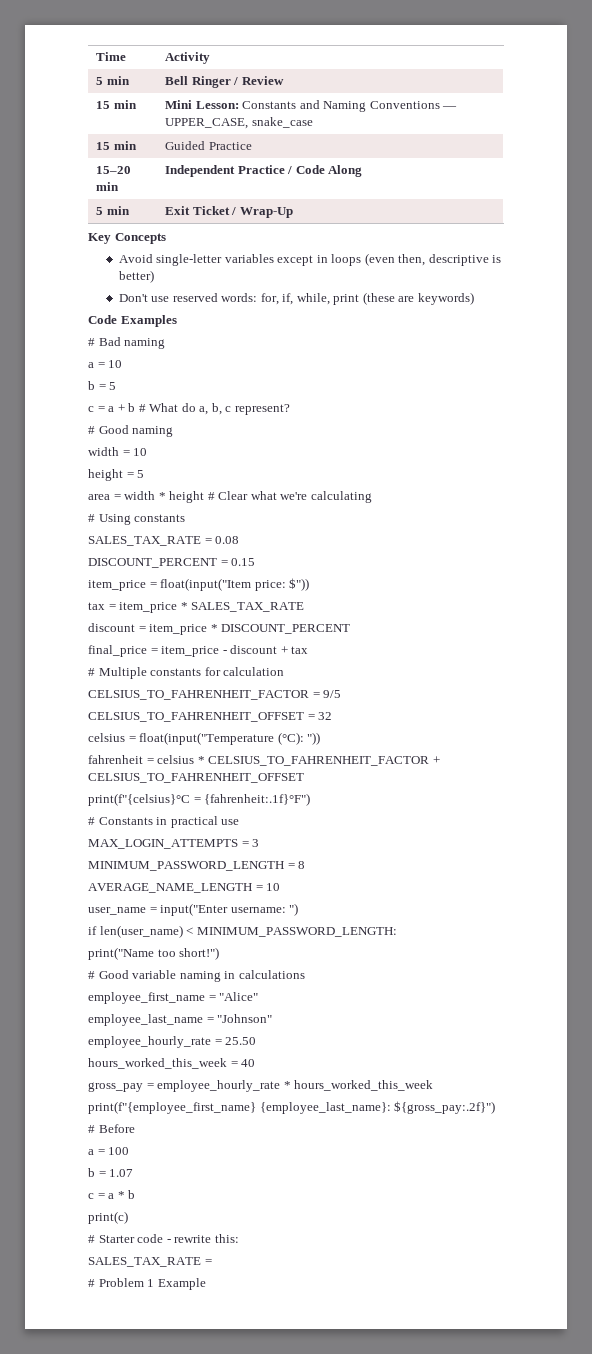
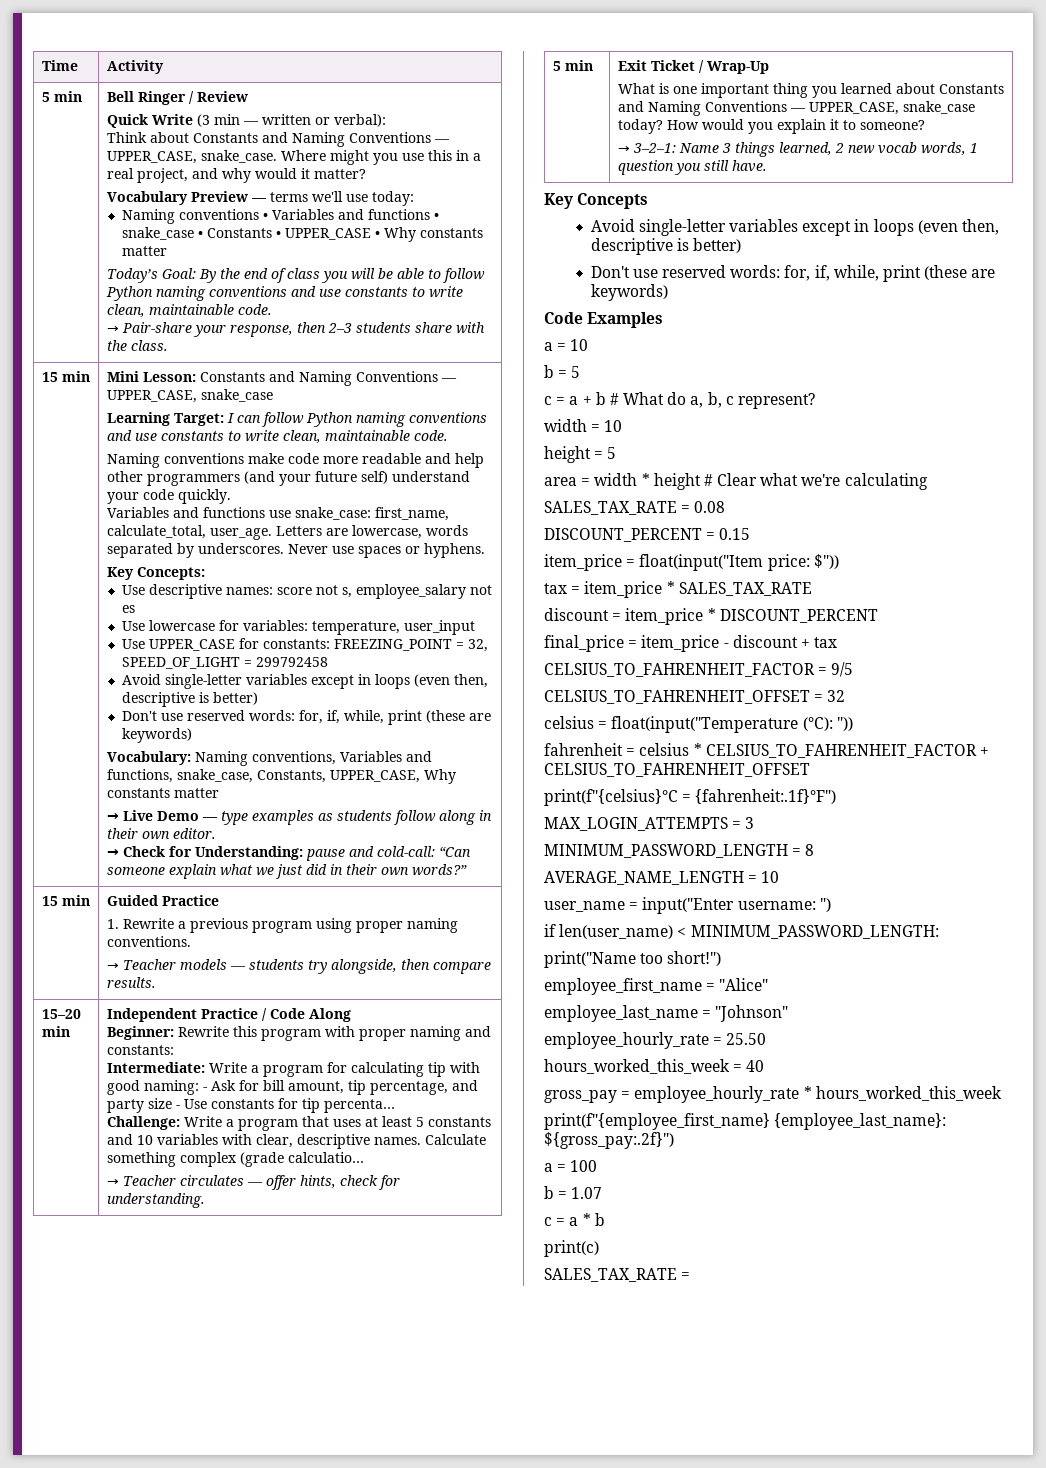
(284, 80) none -> [106,114,386,128] [106,132,450,147] [106,150,481,165] [106,168,366,183] [106,191,414,206] [121,209,439,224] [121,227,483,242] [121,246,167,256] [106,268,485,283] [105,286,463,301] [106,304,272,318] [106,322,485,337] [106,340,168,351] // Quick Write (3 min — written or verbal): // Think about Constants and Naming Conventions — UPPER_CASE, snake_case. Where might you use this in a real project, and why would it matter? // Vocabulary Preview — terms we'll use today: // Naming conventions • Variables and functions • snake_case • Constants • UPPER_CASE • Why constants matter // Today’s Goal: By the end of class you will be able to follow Python naming conventions and use constants to write clean, maintainable code. // → Pair-share your response, then 2–3 students share with the class.
[96,141,137,150] [165,141,252,150] // 15 min | Guided Practice -> [106,412,487,427] [106,430,448,444] [106,453,484,468] [106,471,470,486] [106,489,231,504] [106,507,449,521] [106,525,468,540] [106,543,485,558] [106,567,205,580] [121,584,492,599] [121,605,135,613] [121,620,475,635] [121,638,488,652] [121,657,328,669] [121,674,488,689] [121,692,258,707] [121,710,491,725] [121,728,192,743] [106,751,432,766] [106,769,456,784] [106,788,219,798] [106,810,492,825] [106,828,216,840] [106,846,471,861] [106,864,467,879] [41,895,90,906] [106,895,219,906] [106,918,458,933] [106,936,191,947] [106,959,491,974] [106,977,156,988] // Learning Target: I can follow Python naming conventions and use constants to write clean, maintainable code. // Naming conventions make code more readable and help other programmers (and your future self) understand your code quickly. // Variables and functions use snake_case: first_name, calculate_total, user_age. Letters are lowercase, words separated by underscores. Never use spaces or hyphens. // Key Concepts: // Use descriptive names: score not s, employee_salary not es // Use lowercase for variables: temperature, user_input // Use UPPER_CASE for constants: FREEZING_POINT = 32, SPEED_OF_LIGHT = 299792458 // Avoid single-letter variables except in loops (even then, descriptive is better) // Don't use reserved words: for, if, while, print (these are keywords) // Vocabulary: Naming conventions, Variables and functions, snake_case, Constants, UPPER_CASE, Why constants matter // → Live Demo — type examples as students follow along in their own editor. // → Check for Understanding: pause and cold-call: “Can someone explain what we just did in their own words?” // 15 min | Guided Practice // 1. Rewrite a previous program using proper naming conventions. // → Teacher models — students try alongside, then compare results.
(363, 171) none -> [106,1026,491,1041] [106,1045,174,1055] [106,1062,480,1077] [106,1080,478,1095] [106,1098,395,1113] [106,1116,491,1131] [106,1134,486,1149] [106,1152,364,1167] [106,1175,400,1190] [106,1193,205,1208] // Beginner: Rewrite this program with proper naming and constants: // Intermediate: Write a program for calculating tip with good naming: - Ask for bill amount, tip percentage, and party size - Use constants for tip percenta… // Challenge: Write a program that uses at least 5 constants and 10 variables with clear, descriptive names. Calculate something complex (grade calculatio… // → Teacher circulates — offer hints, check for understanding.
(293, 212) none -> [617,83,1004,98] [617,101,975,116] [617,119,925,134] [617,142,978,157] [617,160,767,175] // What is one important thing you learned about Constants and Naming Conventions — UPPER_CASE, snake_case today? How would you explain it to someone? // → 3–2–1: Name 3 things learned, 2 new vocab words, 1 question you still have.
[88,337,166,349] // # Bad naming -> (664, 320) none
[88,425,174,437] // # Good naming -> (816, 401) none
[88,514,186,525] // # Using constants -> (928, 481) none
[88,667,285,679] // # Multiple constants for calculation -> (838, 642) none
[88,816,240,828] // # Constants in practical use -> (837, 796) none
[88,970,305,982] // # Good variable naming in calculations -> (722, 958) none
[88,1124,135,1133] // # Before -> (674, 1140) none
[88,1234,239,1243] [88,1257,212,1267] [88,1278,206,1290] # Starter code - rewrite this: // SALES_TAX_RATE = // # Problem 1 Example -> [544,1268,691,1282] SALES_TAX_RATE =

